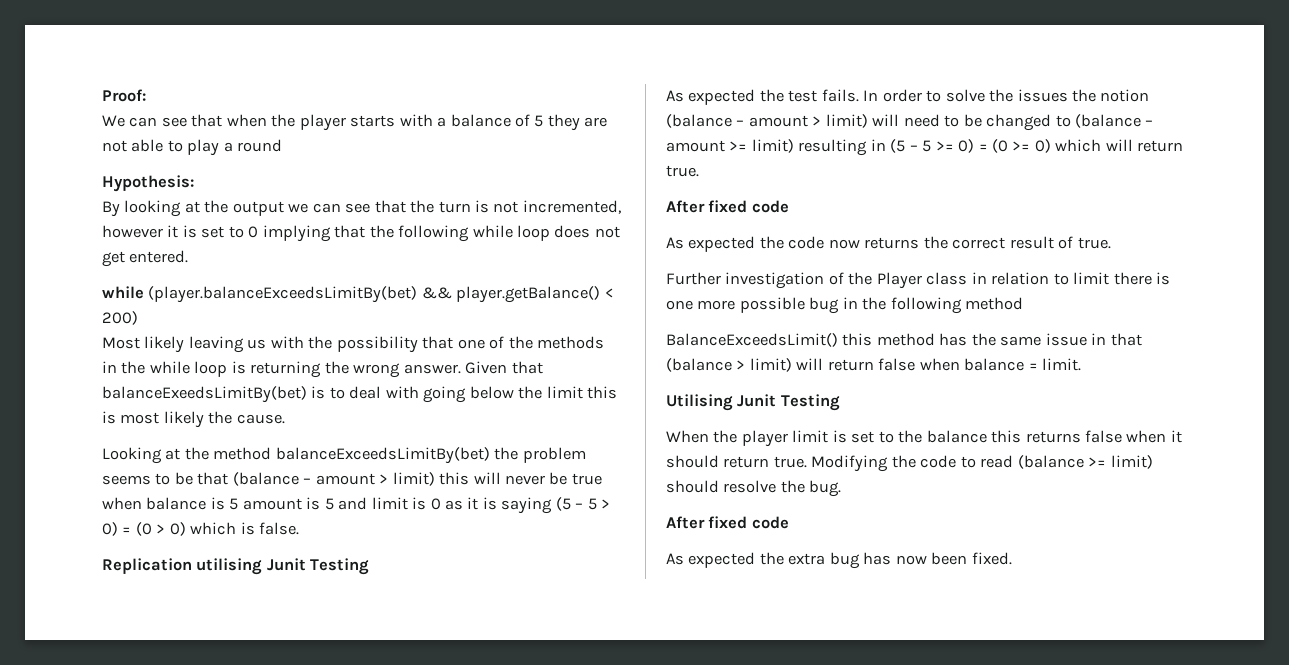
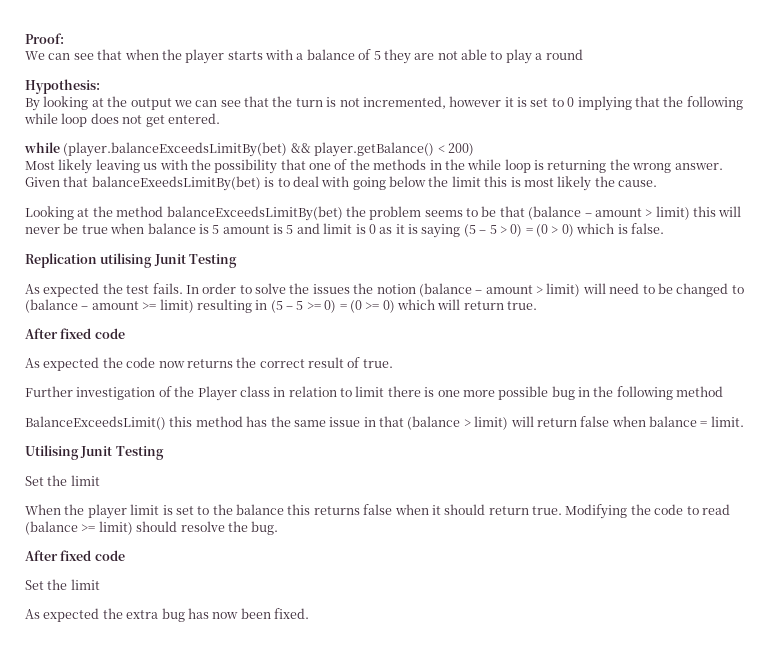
(840, 402) none -> [25,475,100,486] // Set the limit
(789, 522) none -> [25,579,100,590] // Set the limit

